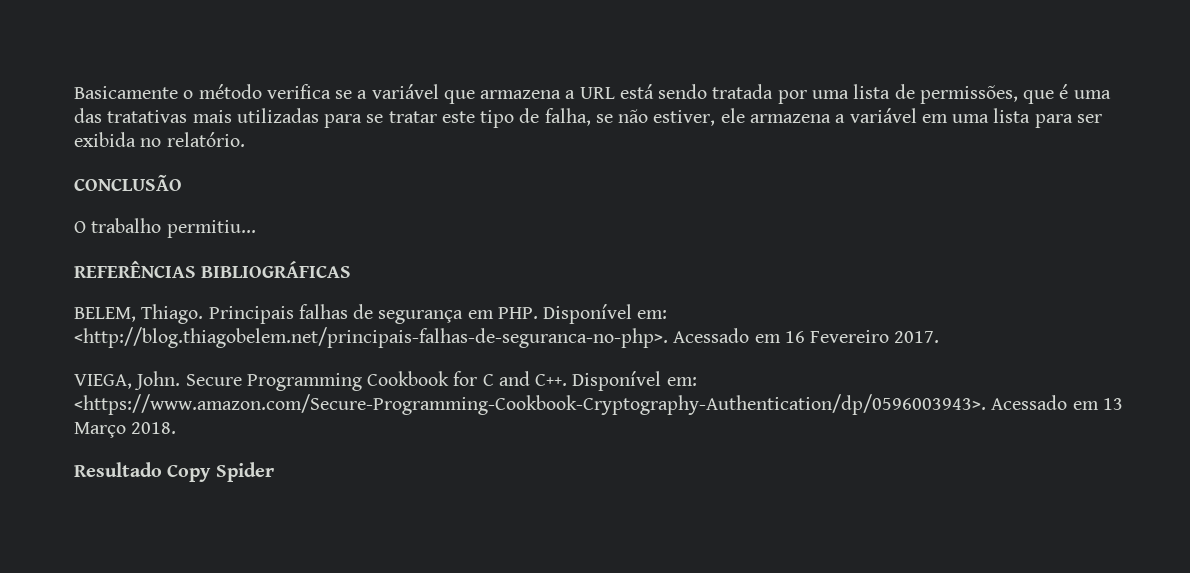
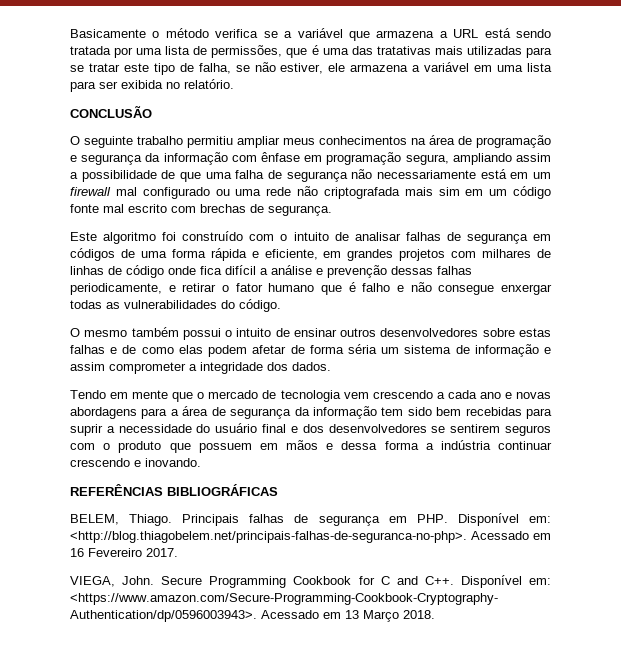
[91,218,256,238] trabalho permitiu... -> [84,135,551,148] [70,152,551,165] [70,169,551,182] [70,186,551,199] [70,204,332,216] [70,231,551,244] [70,248,551,261] [70,265,472,278] [70,282,553,295] [70,299,281,312] [70,327,551,340] [70,344,551,357] [70,362,331,374] [70,390,551,402] [70,406,552,419] [70,423,551,436] [70,440,553,453] [70,458,201,467] seguinte trabalho permitiu ampliar meus conhecimentos na área de programação e segurança da informação com ênfase em programação segura, ampliando assim a possibilidade de que uma falha de segurança não necessariamente está em um firewall mal configurado ou uma rede não criptografada mais sim em um código fonte mal escrito com brechas de segurança. // Este algoritmo foi construído com o intuito de analisar falhas de segurança em códigos de uma forma rápida e eficiente, em grandes projetos com milhares de linhas de código onde fica difícil a análise e prevenção dessas falhas periodicamente, e retirar o fator humano que é falho e não consegue enxergar todas as vulnerabilidades do código. // O mesmo também possui o intuito de ensinar outros desenvolvedores sobre estas falhas e de como elas podem afetar de forma séria um sistema de informação e assim comprometer a integridade dos dados. // Tendo em mente que o mercado de tecnologia vem crescendo a cada ano e novas abordagens para a área de segurança da informação tem sido bem recebidas para suprir a necessidade do usuário final e dos desenvolvedores se sentirem seguros com o produto que possuem em mãos e dessa forma a indústria continuar crescendo e inovando.
[74,462,274,482] // Resultado Copy Spider -> (435, 614) none

